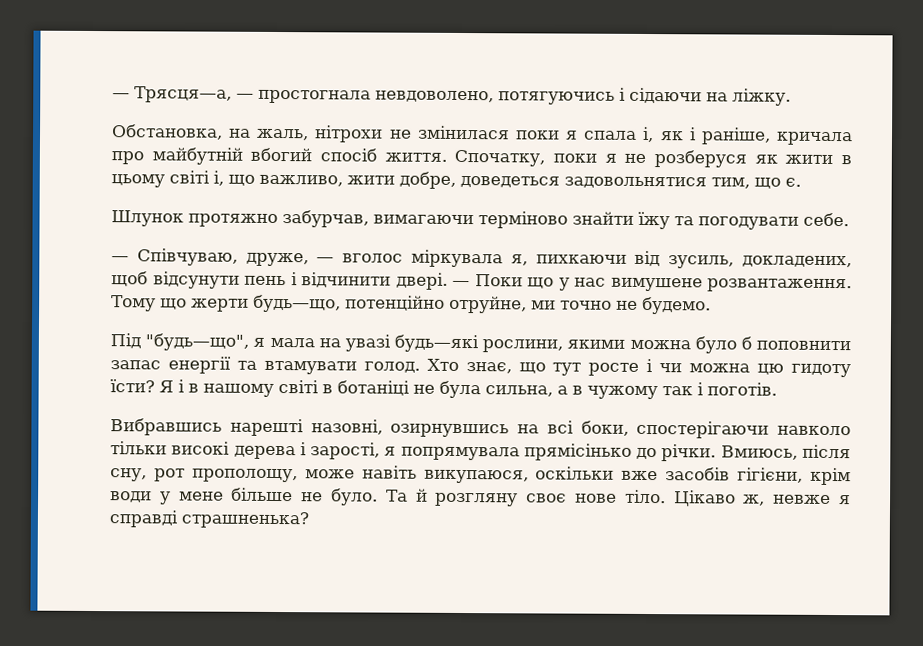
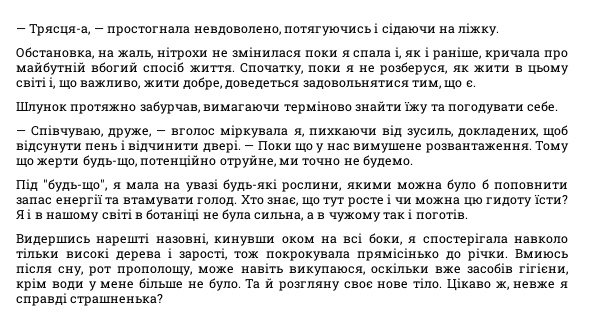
[112,86,232,103] — Трясця—а, -> [16,24,91,36] — Трясця-а,
[654,150,747,168] розберуся -> [380,62,448,75] розберуся,
[253,294,341,313] будь—що, -> [82,155,137,168] будь-що,
[145,333,250,351] "будь—що", -> [43,179,108,192] "будь-що",
[393,334,479,353] будь—які -> [223,179,277,192] будь-які
[110,418,222,436] Вибравшись -> [16,234,90,246] Видершись
[390,423,510,438] озирнувшись -> [214,236,315,246] кинувши оком
[636,420,770,439] спостерігаючи -> [408,233,508,246] я спостерігала
[384,446,520,461] я попрямувала -> [234,251,350,261] тож покрокувала
[720,445,798,460] Вмиюсь, -> [515,249,568,259] Вмиюсь

